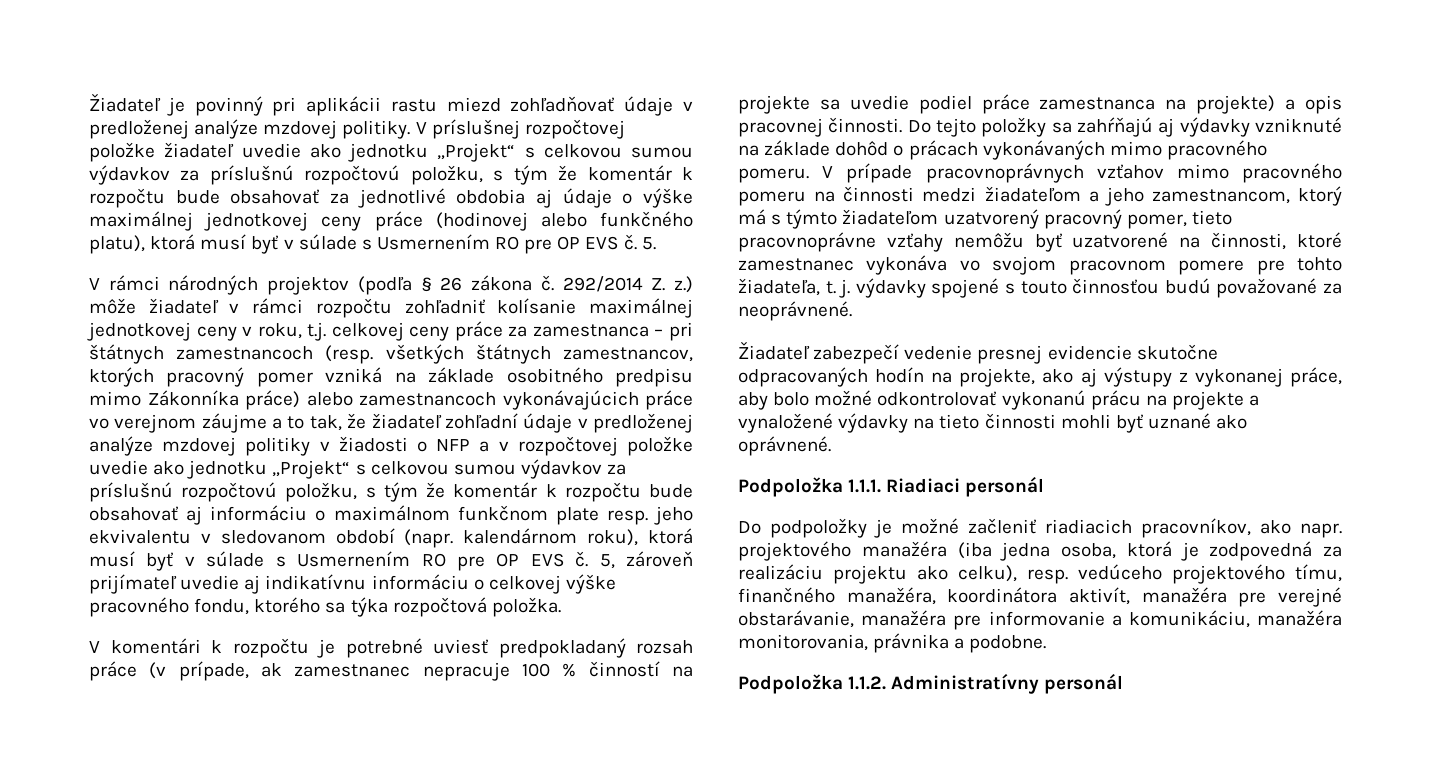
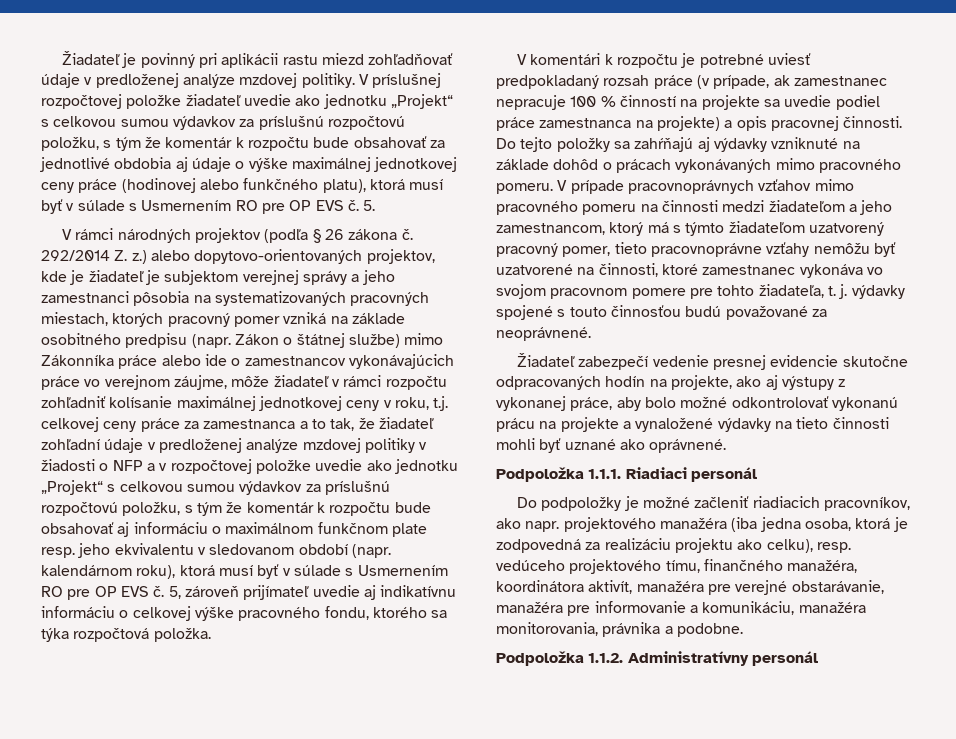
(694, 284) none -> [150,249,435,264] [41,270,395,285] [41,291,430,306] [41,312,405,327] [41,333,444,348] [41,354,454,369] [41,375,227,390] alebo dopytovo-orientovaných projektov, kde je žiadateľ je subjektom verejnej správy a jeho zamestnanci pôsobia na systematizovaných pracovných miestach, ktorých pracovný pomer vzniká na základe osobitného predpisu (napr. Zákon o štátnej službe) mimo Zákonníka práce alebo ide o zamestnancov vykonávajúcich práce vo verejnom záujme,
[654,322,693,341] [89,344,693,364] [89,367,694,387] [89,390,693,410] [89,413,267,433] – pri štátnych zamestnancoch (resp. všetkých štátnych zamestnancov, ktorých pracovný pomer vzniká na základe osobitného predpisu mimo Zákonníka práce) alebo zamestnancoch vykonávajúcich práce vo verejnom záujme -> (296, 424) none

